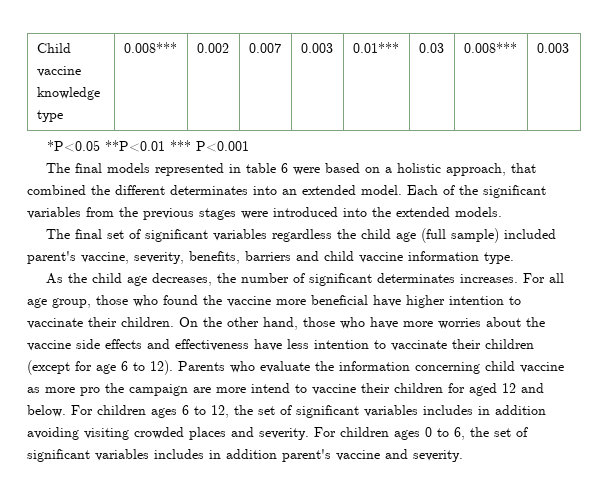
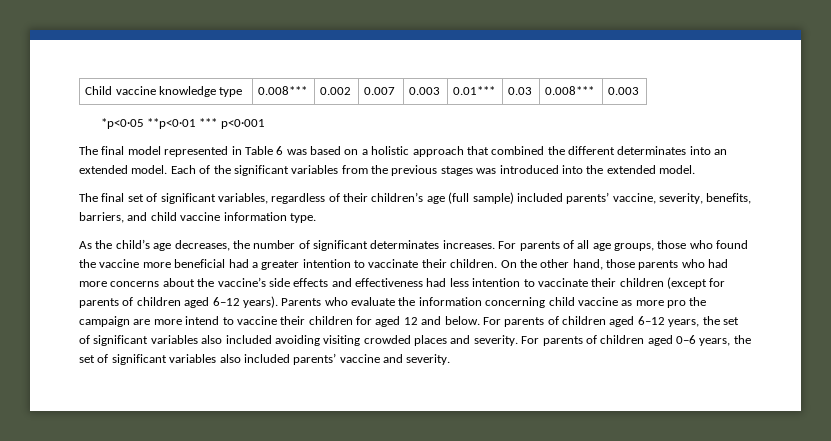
[47,140,250,152] [45,163,150,173] *P<0.05 **P<0.01 *** P<0.001 // The final models -> [100,118,265,129] [79,146,161,155] *p<0·05 **p<0·01 *** p<0·001 // The final model
[245,163,320,175] table 6 were -> [244,146,307,155] Table 6 was
[445,163,506,176] approach, -> [412,146,464,157] approach
[241,211,268,219] were -> [476,168,497,174] was
[455,207,502,217] models. -> [659,165,695,174] model.
[212,229,391,242] variables regardless the child -> [217,192,424,204] variables, regardless of their children’s
[27,251,76,264] parent's -> [566,192,610,204] parents’
[245,251,291,261] barriers -> [79,212,124,223] barriers,
[91,273,122,283] child -> [115,239,150,249] child’s
(545, 278) none -> [519,240,574,251] parents of
[52,298,91,308] group, -> [614,243,654,251] groups,
[373,295,445,308] have higher -> [228,259,300,270] had a greater
[340,317,481,329] who have more worries -> [638,259,729,270] [79,281,160,287] parents who had more concerns
[27,340,71,351] vaccine -> [217,277,266,287] vaccine’s
[254,339,282,351] have -> [426,278,447,287] had
[96,360,173,375] age 6 to 12). -> [79,296,278,308] parents of children aged 6–12 years).
[97,405,546,418] children ages 6 to 12, the set of significant variables includes in addition -> [504,316,739,327] [79,335,272,346] parents of children aged 6–12 years, the set of significant variables also included
[340,427,528,440] [27,449,331,462] children ages 0 to 6, the set of significant variables includes in addition parent's -> [542,335,751,346] [79,353,337,365] parents of children aged 0–6 years, the set of significant variables also included parents’

